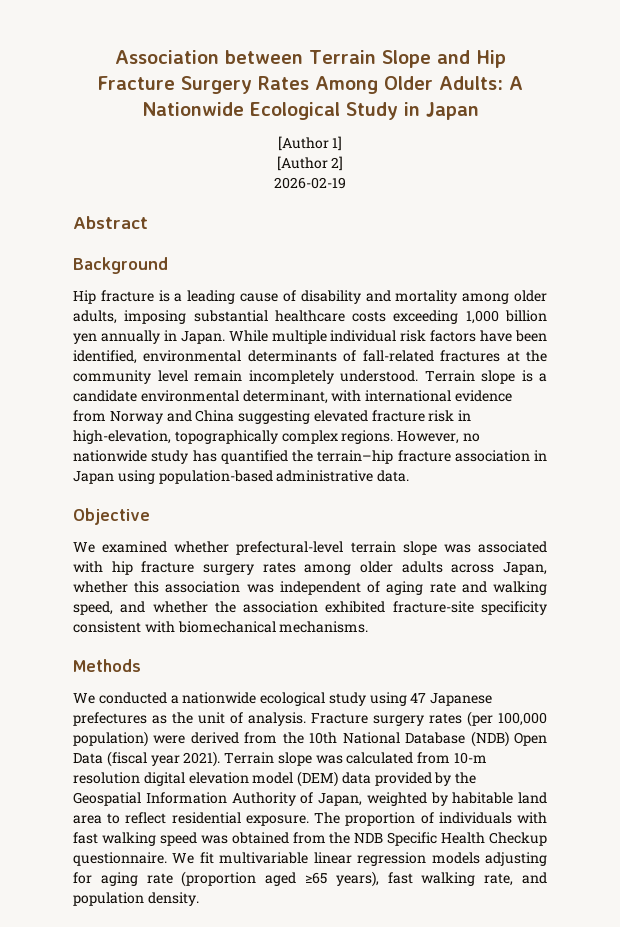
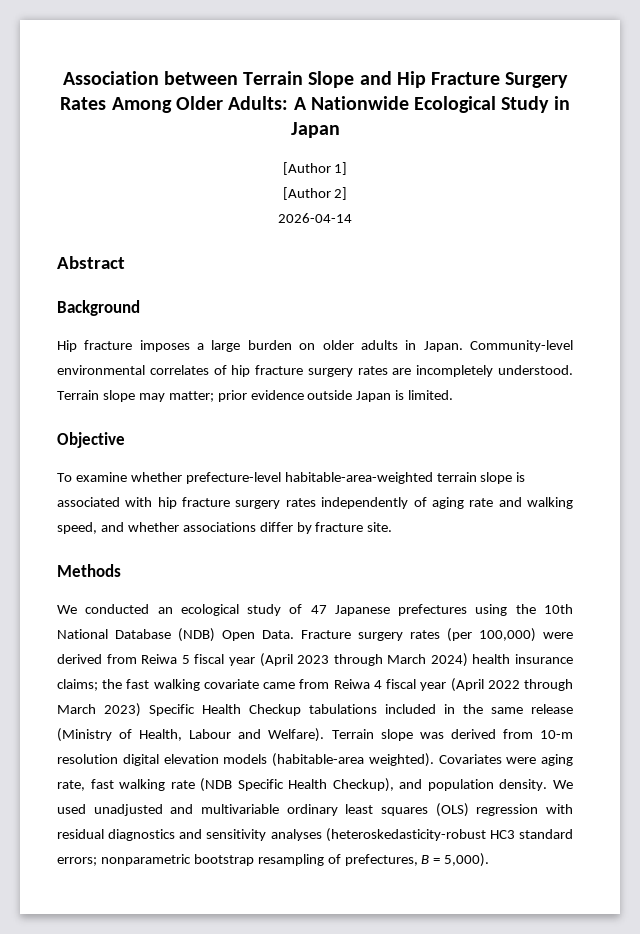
[274,177,346,189] 2026-02-19 -> [278,213,352,223] 2026-04-14
[158,290,547,304] [73,310,547,324] [73,330,547,344] [73,350,547,364] [73,370,547,384] [73,390,512,404] [73,410,472,424] [73,430,480,444] [73,450,547,464] [73,470,410,484] [73,508,150,525] [73,541,344,555] is a leading cause of disability and mortality among older adults, imposing substantial healthcare costs exceeding 1,000 billion yen annually in Japan. While multiple individual risk factors have been identified, environmental determinants of fall-related fractures at the community level remain incompletely understood. Terrain slope is a candidate environmental determinant, with international evidence from Norway and China suggesting elevated fracture risk in high-elevation, topographically complex regions. However, no nationwide study has quantified the terrain–hip fracture association in Japan using population-based administrative data. // Objective // We examined whether prefectural-level -> [139,340,574,352] [57,365,573,377] [57,390,454,402] [57,432,125,448] [57,472,433,484] imposes a large burden on older adults in Japan. Community-level environmental correlates of hip fracture surgery rates are incompletely understood. Terrain slope may matter; prior evidence outside Japan is limited. // Objective // To examine whether prefecture-level habitable-area-weighted
[443,544,471,553] was -> [516,472,526,482] is
[304,561,547,575] [73,581,361,595] among older adults across Japan, whether this association was independent -> [321,497,409,509] independently
[214,601,547,615] [73,621,369,633] the association exhibited fracture-site specificity consistent with biomechanical mechanisms. -> [182,522,393,534] associations differ by fracture site.
[170,692,257,704] a nationwide -> [157,607,173,614] an
[369,692,407,706] using -> [289,604,303,614] of
[152,711,547,727] [73,731,278,747] as the unit of analysis. Fracture surgery rates (per 100,000 population) were derived from -> [475,604,508,616] using
[73,751,221,767] Data (fiscal year 2021). -> [262,628,573,642] [57,653,573,667] [57,678,573,692] [57,703,573,717] [57,728,325,742] Data. Fracture surgery rates (per 100,000) were derived from Reiwa 5 fiscal year (April 2023 through March 2024) health insurance claims; the fast walking covariate came from Reiwa 4 fiscal year (April 2022 through March 2023) Specific Health Checkup tabulations included in the same release (Ministry of Health, Labour and Welfare).
[346,752,414,764] calculated -> [450,729,496,739] derived
[252,771,477,787] [73,792,547,806] [73,812,547,826] [73,832,547,846] [73,852,547,866] [73,871,547,887] [73,892,199,906] model (DEM) data provided by the Geospatial Information Authority of Japan, weighted by habitable land area to reflect residential exposure. The proportion of individuals with fast walking speed was obtained from the NDB Specific Health Checkup questionnaire. We fit multivariable linear regression models adjusting for aging rate (proportion aged ≥65 years), fast walking rate, and population density. -> [223,753,573,767] [57,778,573,792] [57,803,573,817] [57,828,573,842] [57,853,490,867] models (habitable-area weighted). Covariates were aging rate, fast walking rate (NDB Specific Health Checkup), and population density. We used unadjusted and multivariable ordinary least squares (OLS) regression with residual diagnostics and sensitivity analyses (heteroskedasticity-robust HC3 standard errors; nonparametric bootstrap resampling of prefectures, B = 5,000).

